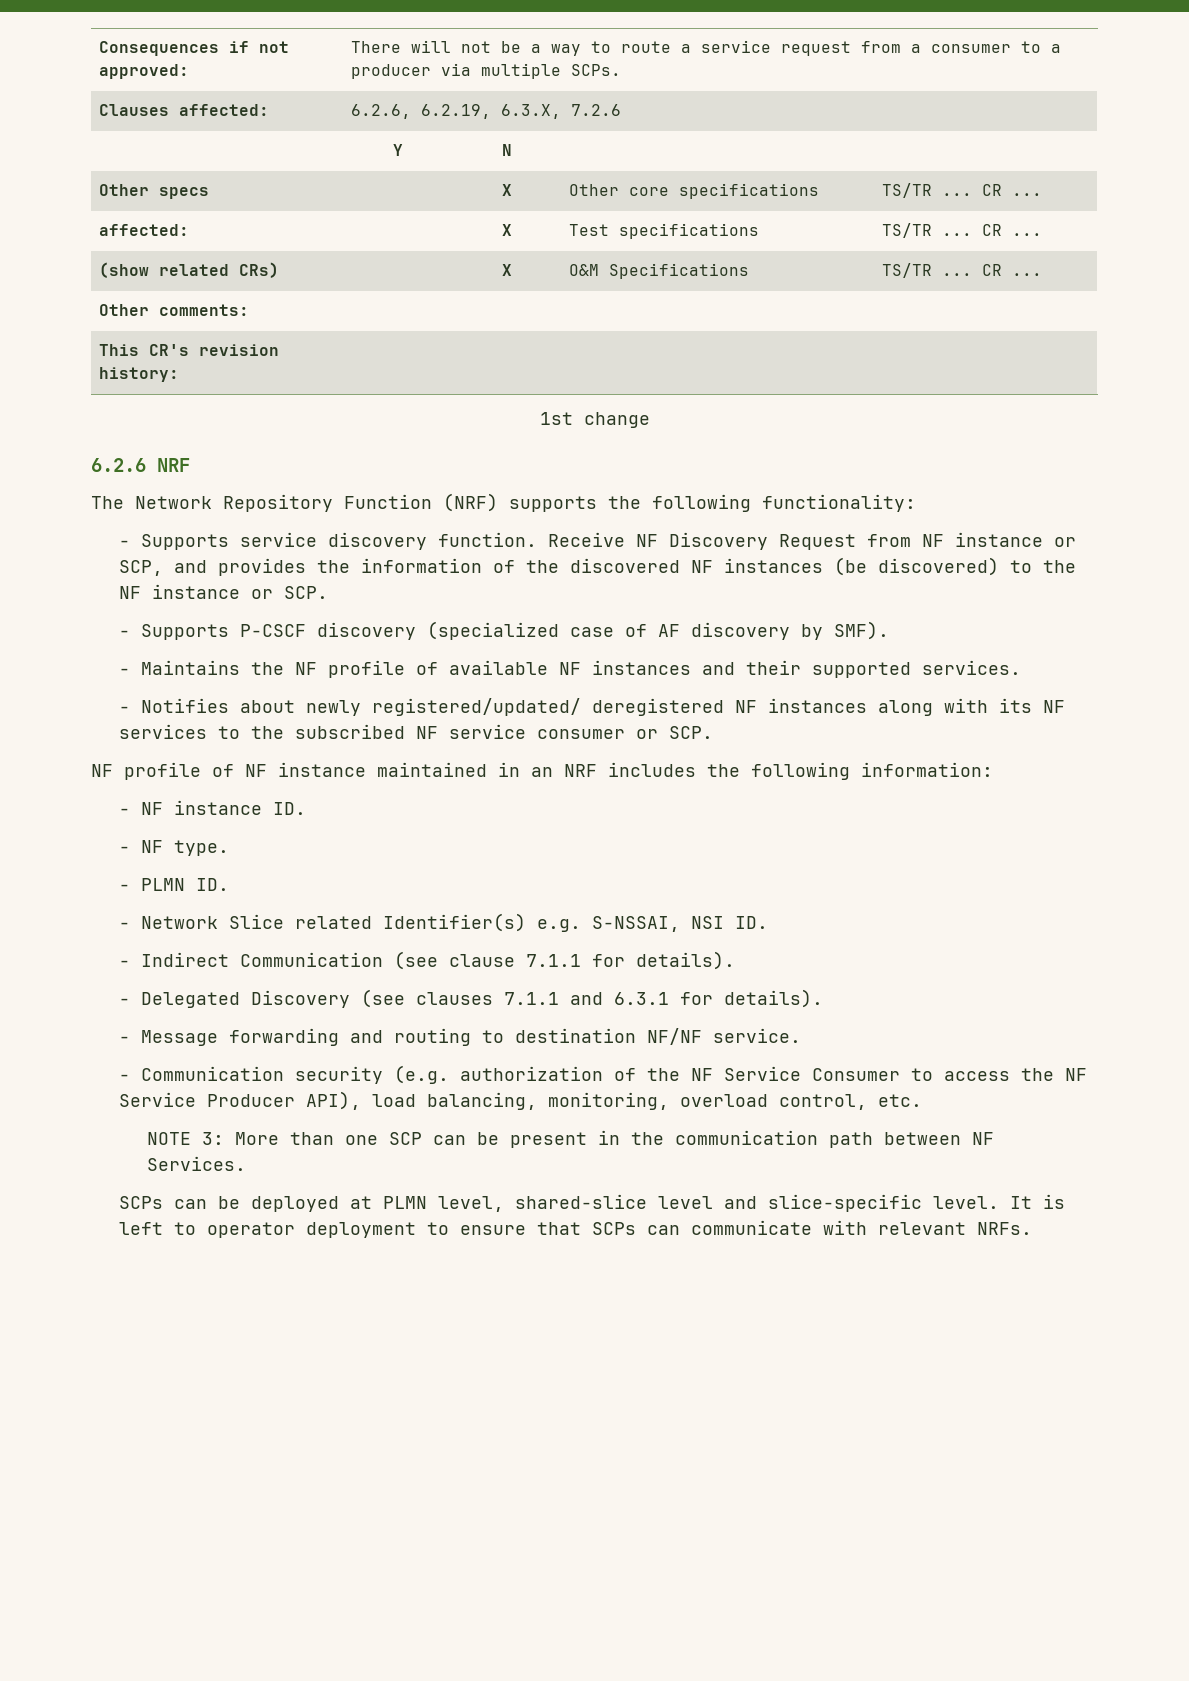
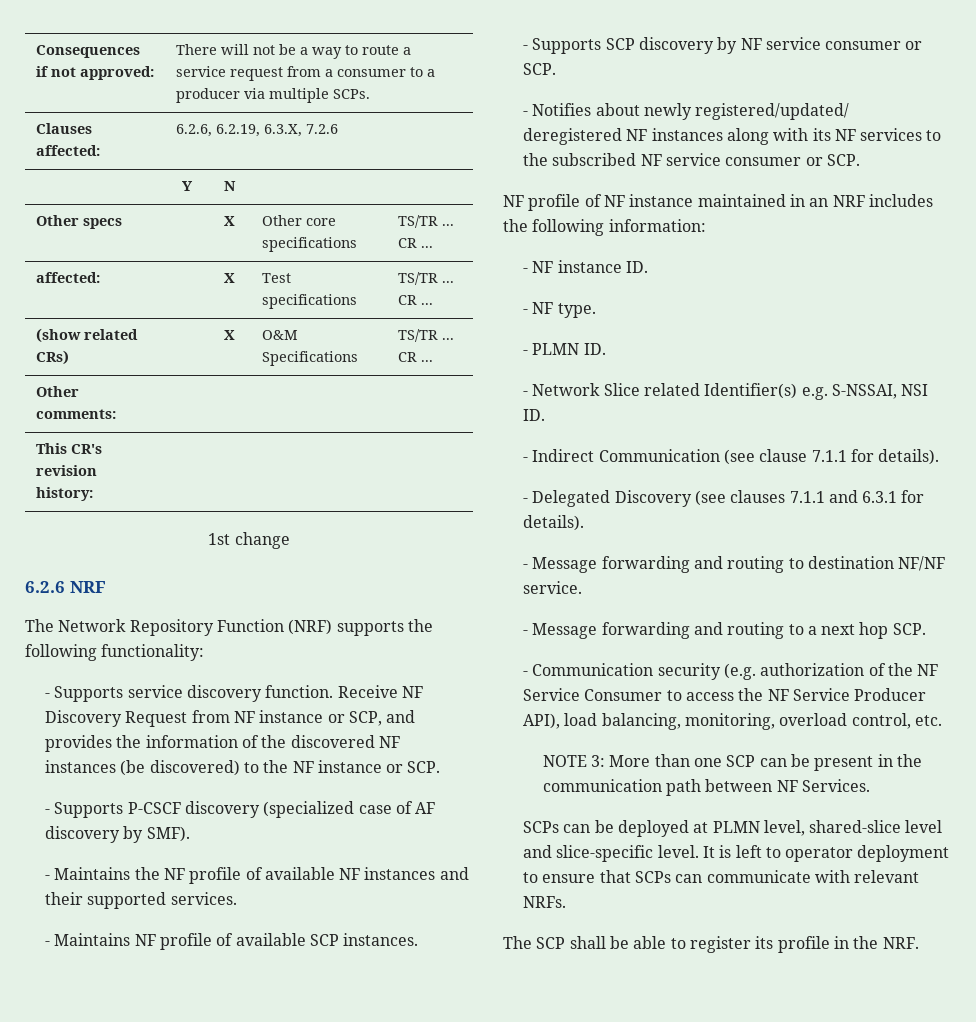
(1022, 667) none -> [44,933,419,950] [522,37,923,54] [522,63,556,75] // - Maintains NF profile of available SCP instances. // - Supports SCP discovery by NF service consumer or SCP.
(802, 1035) none -> [522,622,926,639] // - Message forwarding and routing to a next hop SCP.
(1033, 1228) none -> [503,936,919,953] // The SCP shall be able to register its profile in the NRF.

